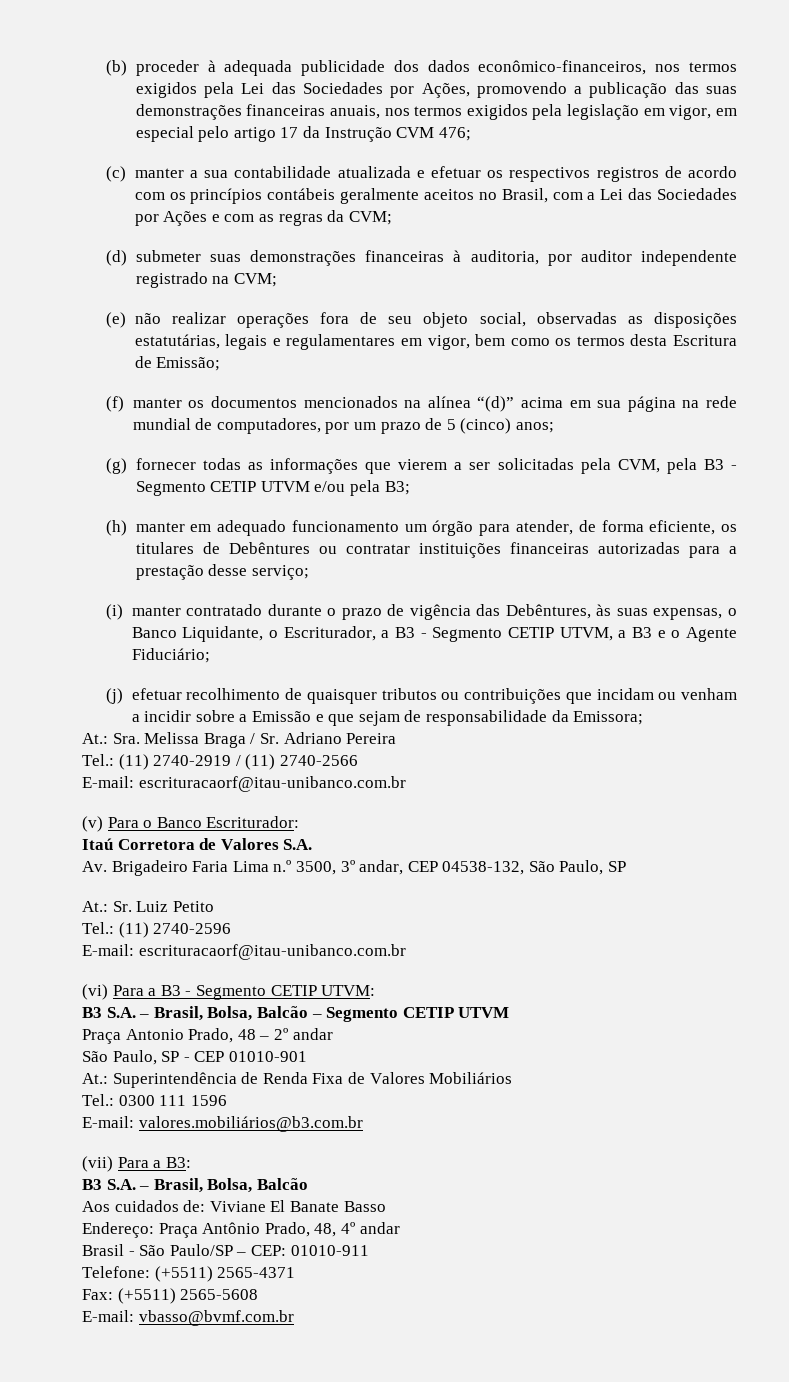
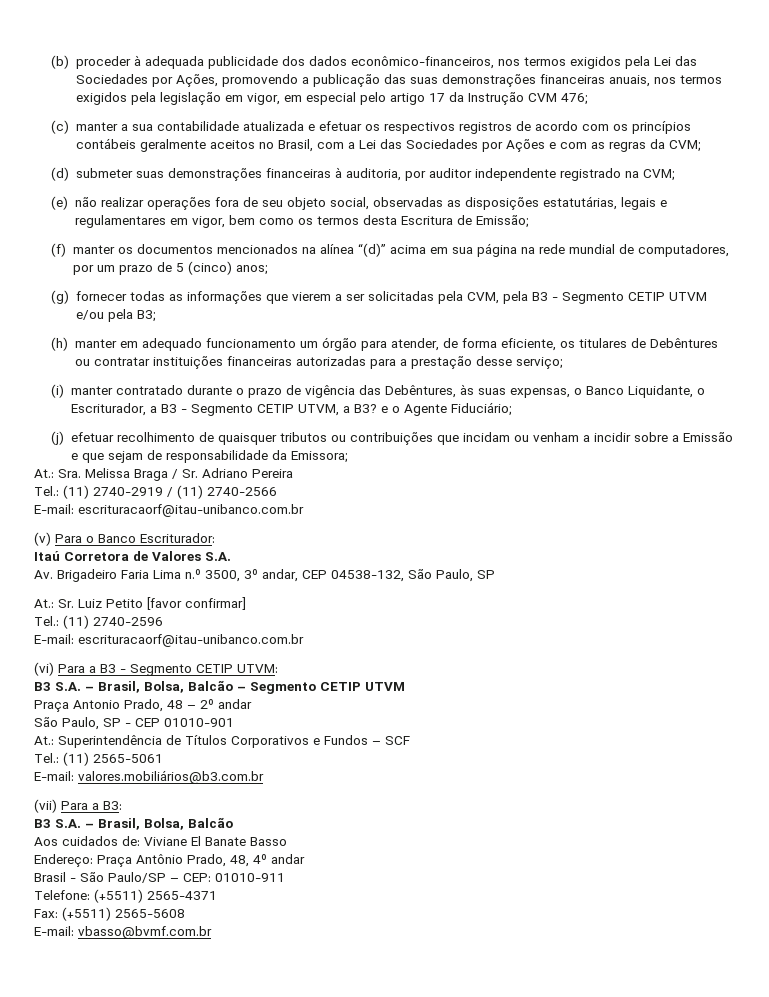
[632,627,653,638] B3 -> [353,404,377,413] B3?
(214, 906) none -> [147,597,246,610] [favor confirmar]
[262,1072,513,1084] [82,1094,227,1106] Renda Fixa de Valores Mobiliários // Tel.: 0300 111 1596 -> [185,735,410,748] [34,752,163,766] Títulos Corporativos e Fundos – SCF // Tel.: (11) 2565-5061

